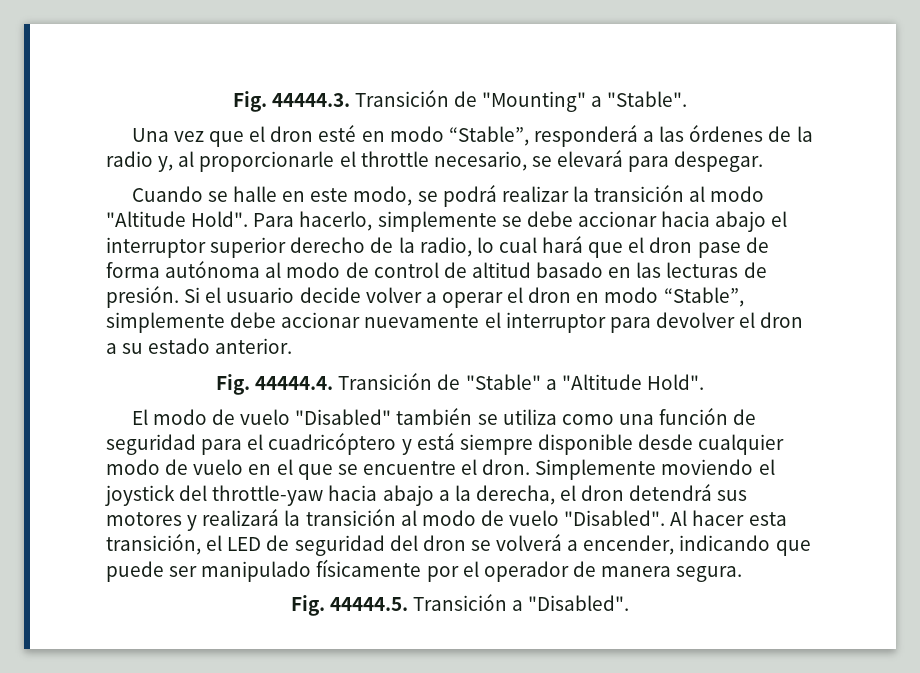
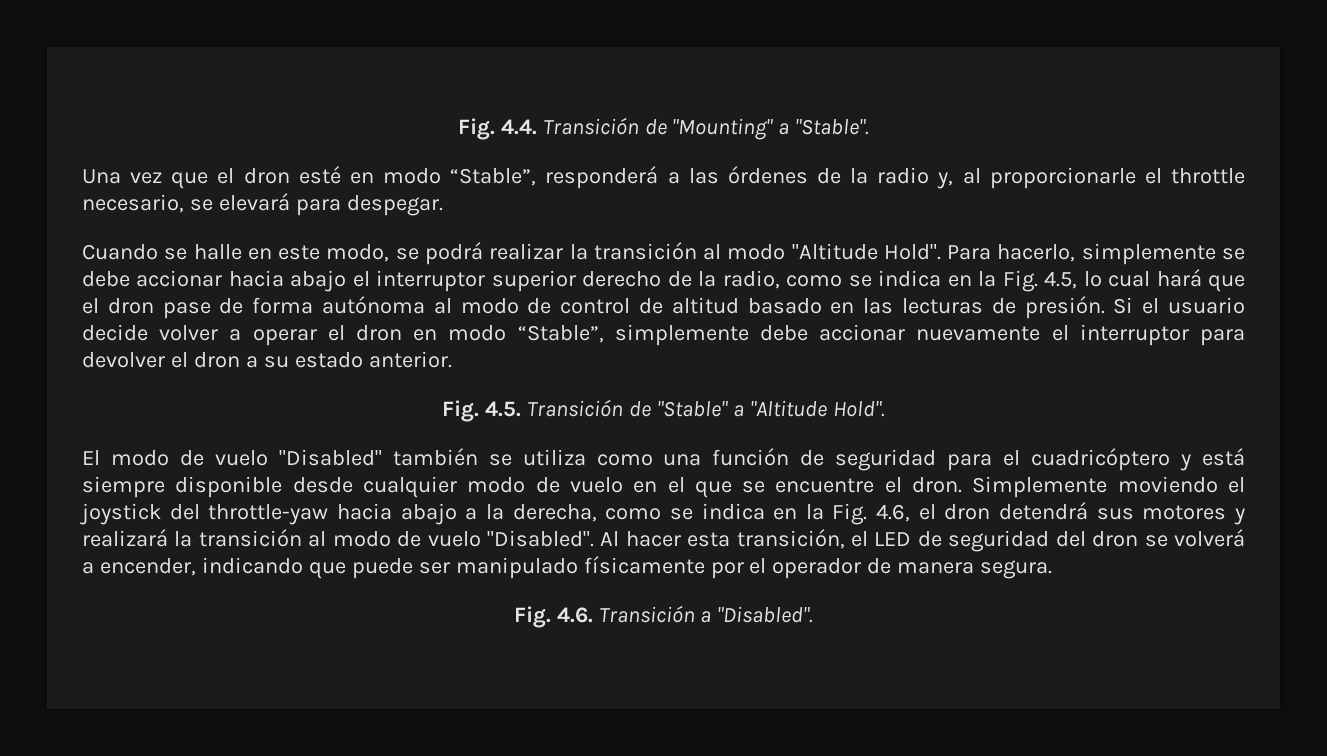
[232,91,350,112] Fig. 44444.3. -> [457,118,537,140] Fig. 4.4.
(472, 247) none -> [786,270,1078,292] como se indica en la Fig. 4.5,
[255,376,334,390] 44444.4. -> [485,401,522,417] 4.5.
(555, 495) none -> [605,503,911,525] como se indica en la Fig. 4.6,
[329,597,408,611] 44444.5. -> [556,607,593,623] 4.6.

